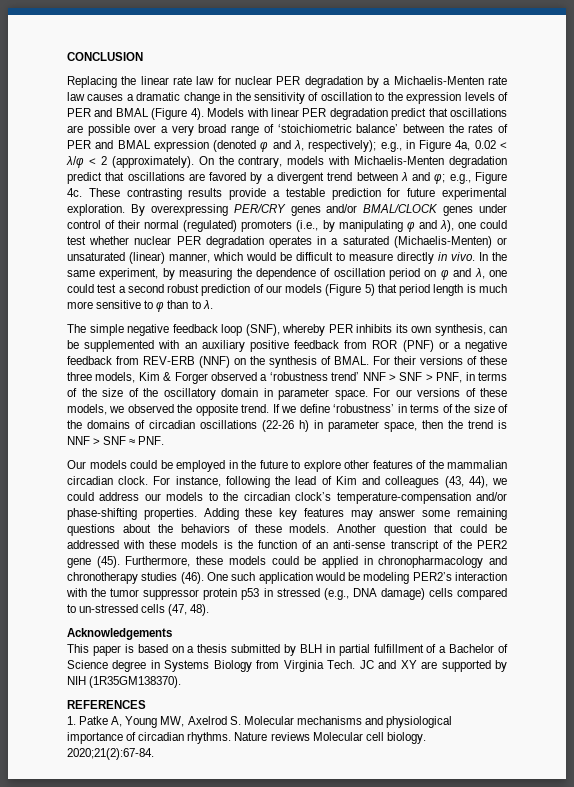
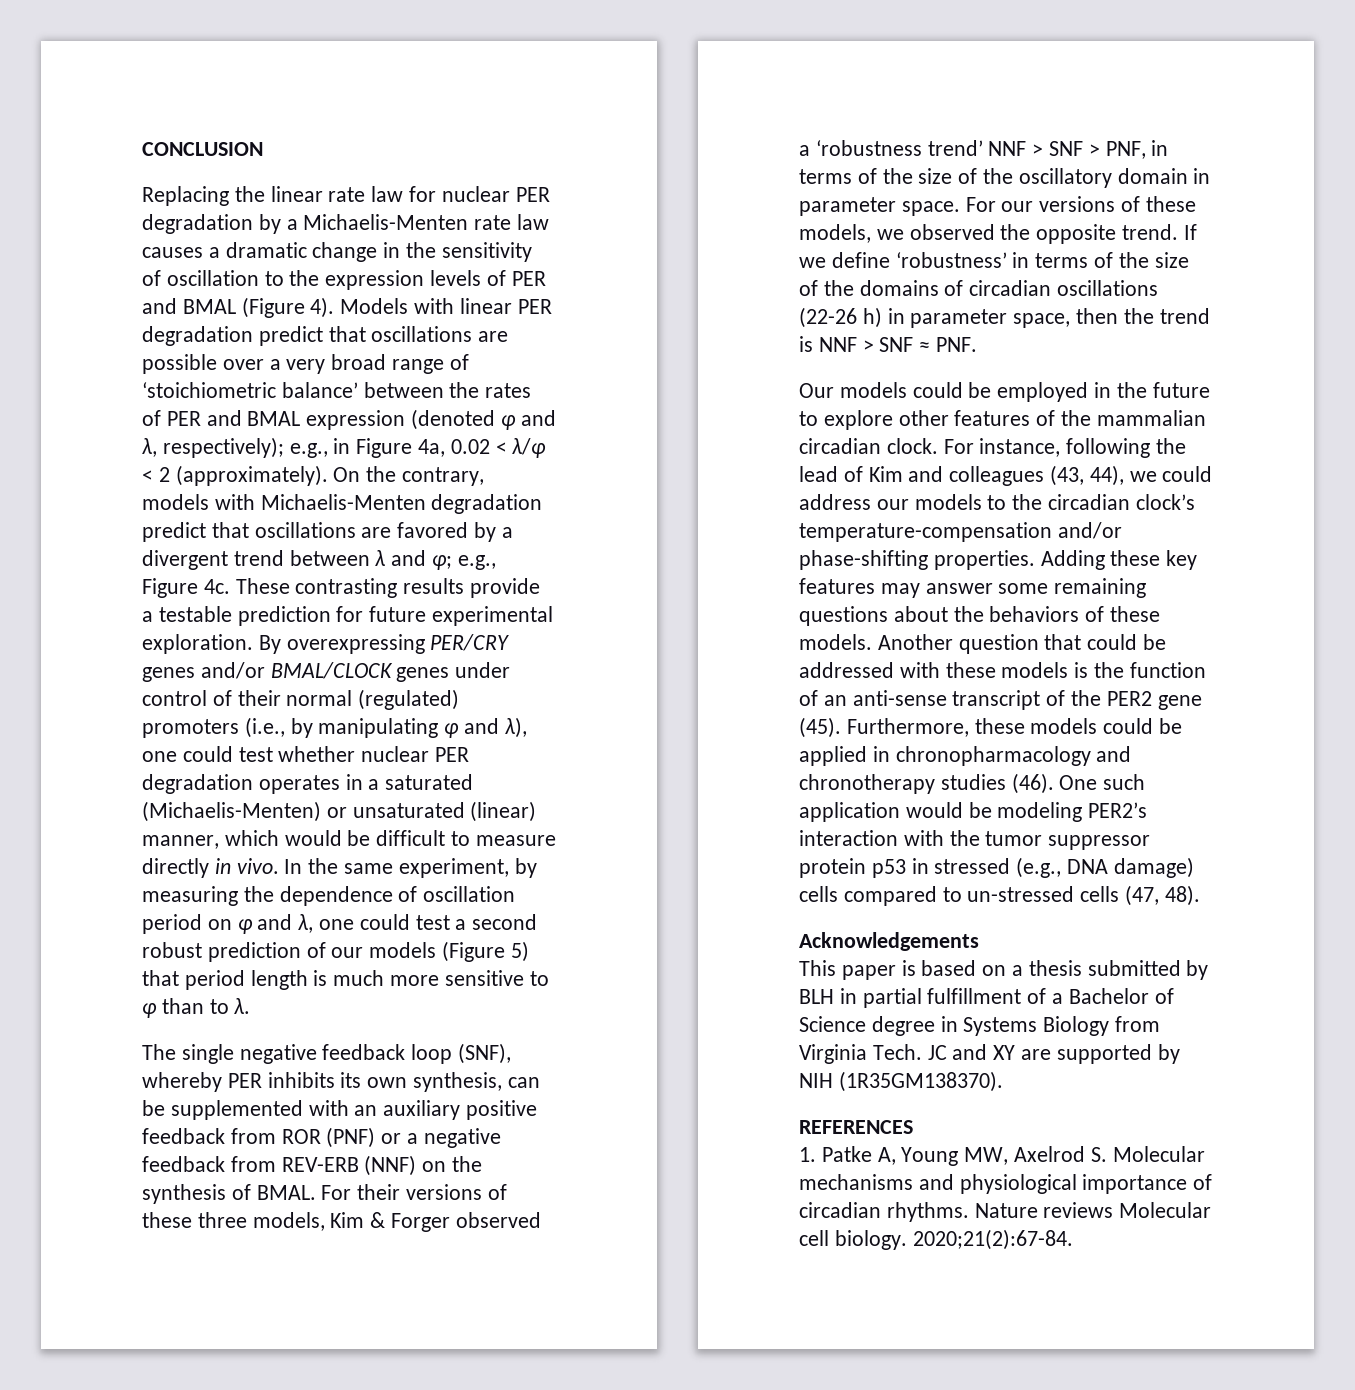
[89,324,124,336] simple -> [181,1044,234,1064] single

